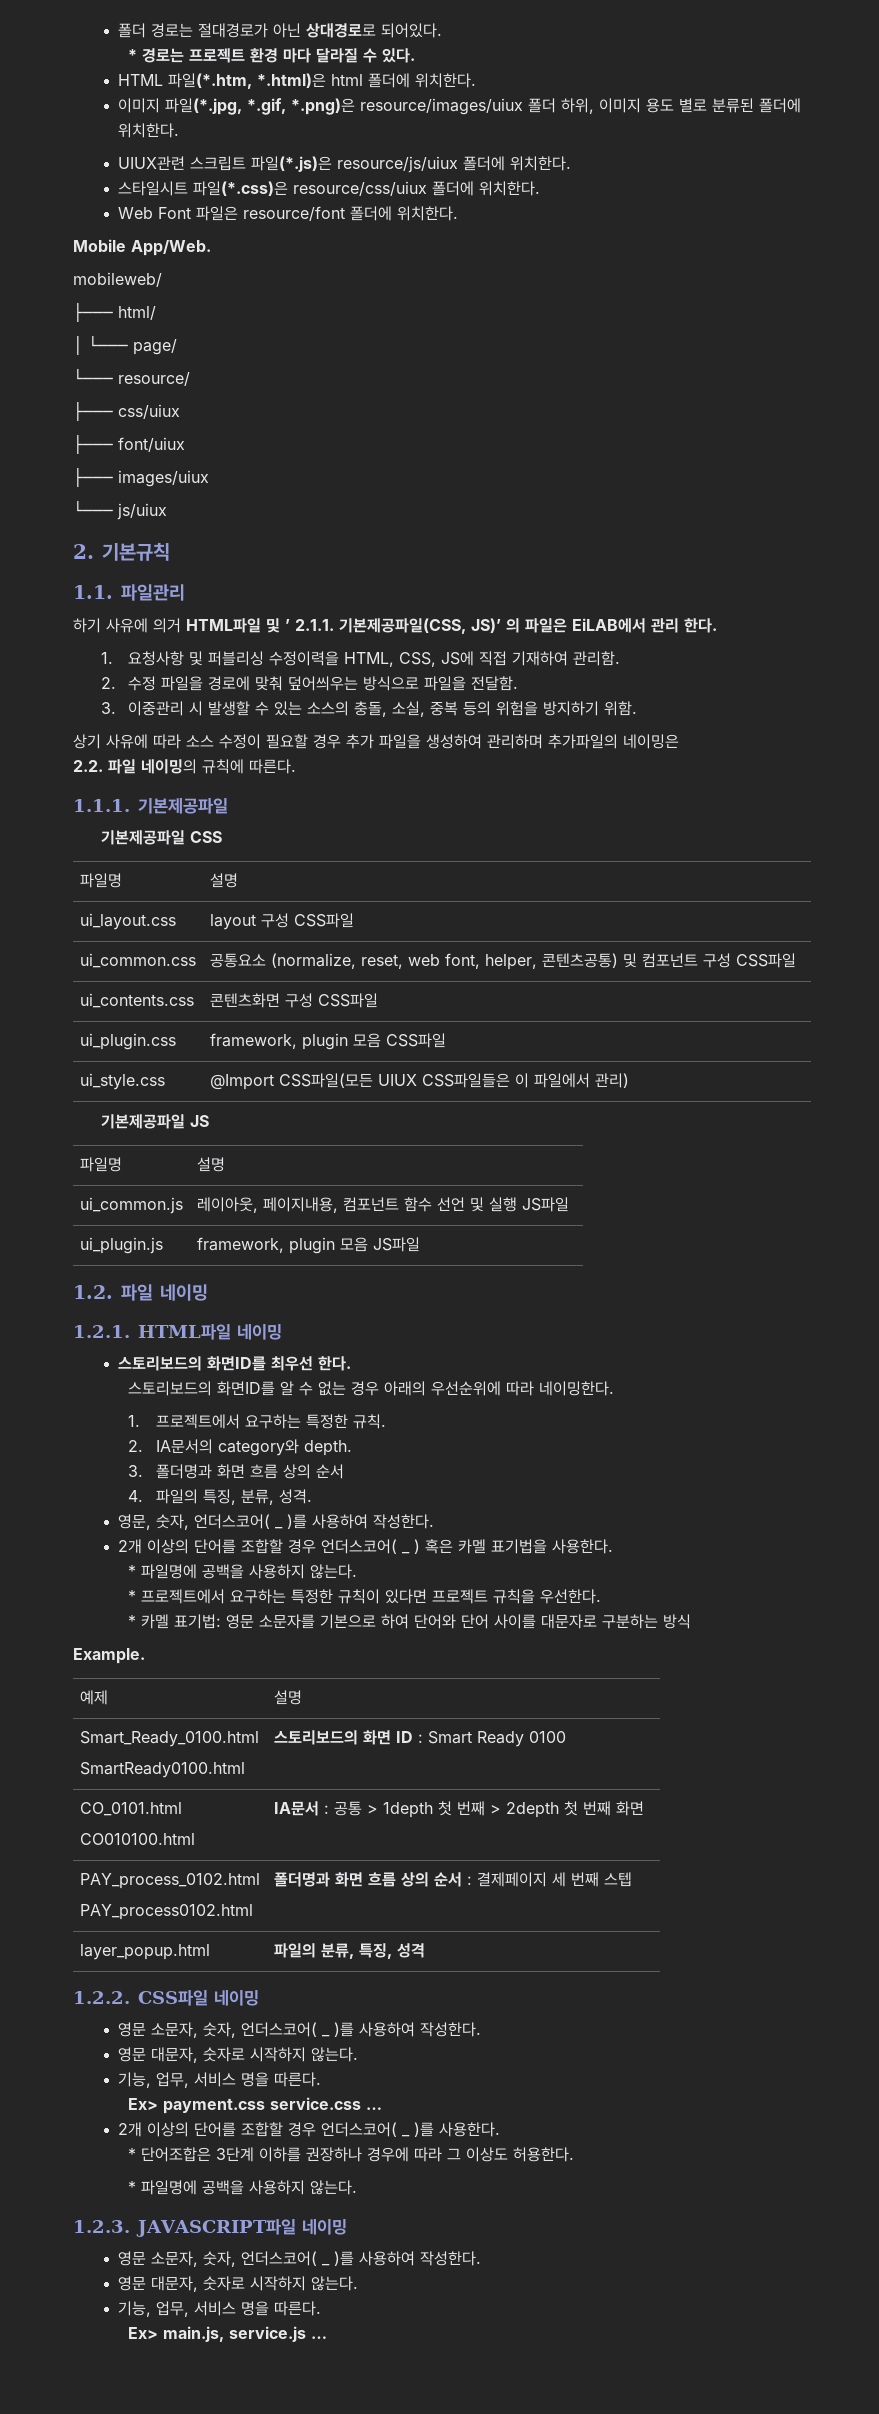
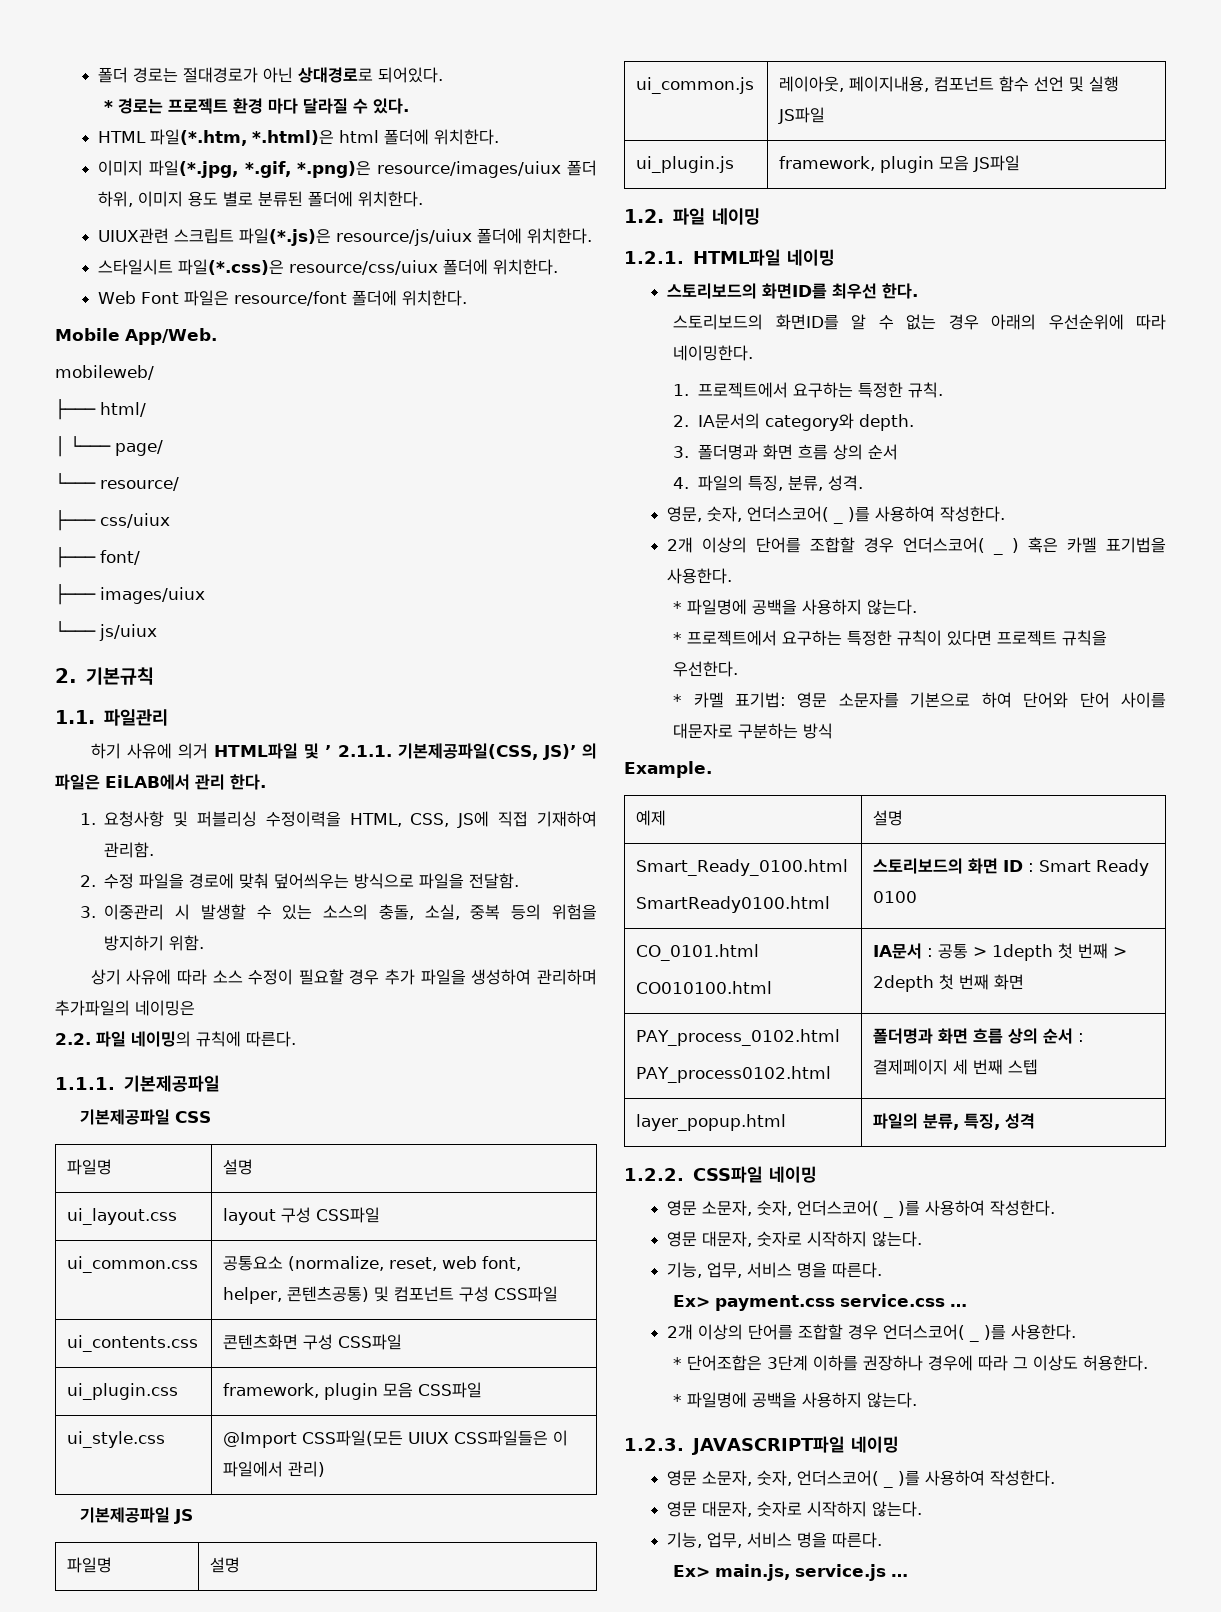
[118,437,185,452] font/uiux -> [100,550,140,565] font/

